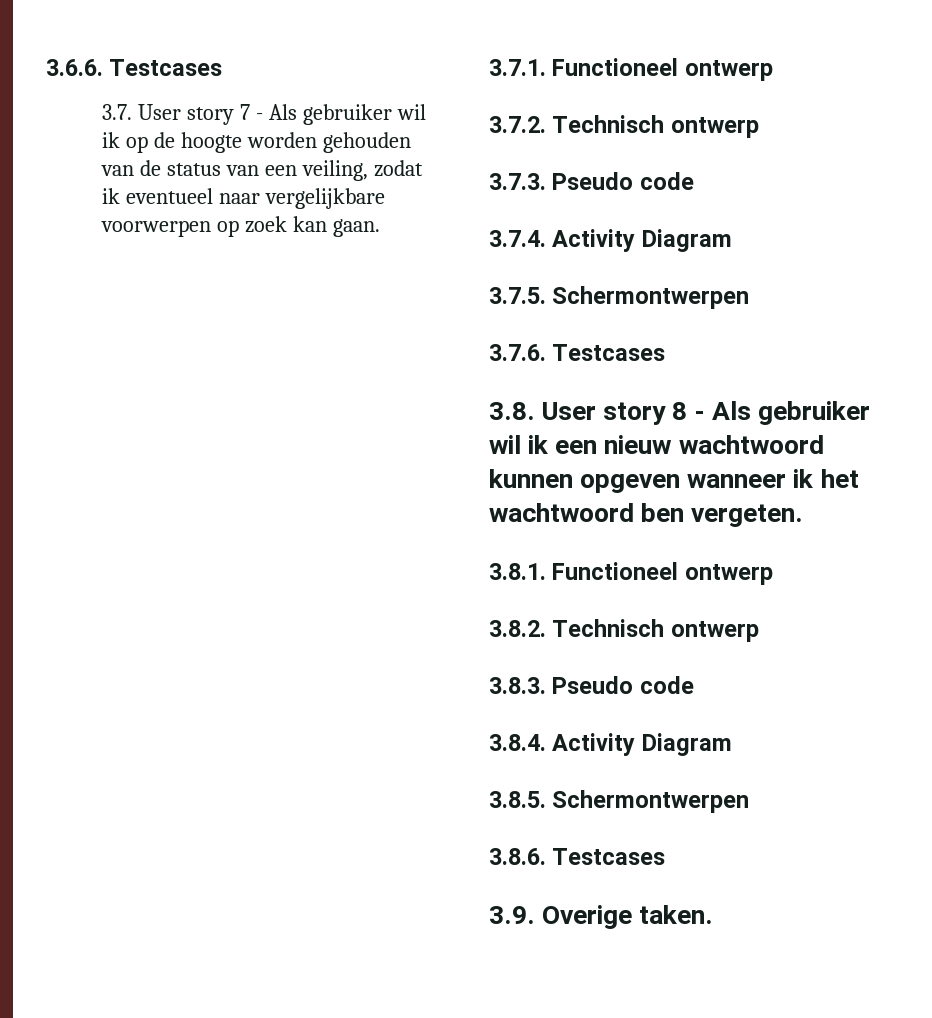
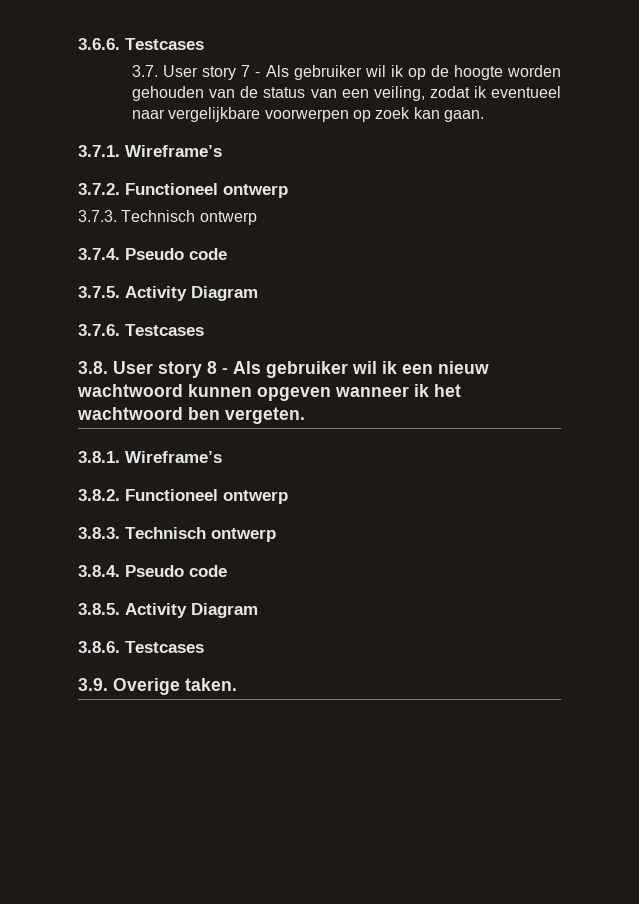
[552,58,773,81] [489,115,759,138] [489,172,694,190] [489,229,732,252] [489,286,750,309] Functioneel ontwerp // 3.7.2. Technisch ontwerp // 3.7.3. Pseudo code // 3.7.4. Activity Diagram // 3.7.5. Schermontwerpen -> [125,145,222,157] [78,183,288,198] [78,210,257,225] [78,248,227,260] [78,286,258,301] Wireframe’s // 3.7.2. Functioneel ontwerp // 3.7.3. Technisch ontwerp // 3.7.4. Pseudo code // 3.7.5. Activity Diagram
[552,562,773,585] [489,619,759,642] [489,676,694,694] [489,733,732,756] [489,790,750,813] Functioneel ontwerp // 3.8.2. Technisch ontwerp // 3.8.3. Pseudo code // 3.8.4. Activity Diagram // 3.8.5. Schermontwerpen -> [125,451,222,463] [78,489,288,504] [78,527,276,542] [78,565,227,577] [78,603,258,618] Wireframe’s // 3.8.2. Functioneel ontwerp // 3.8.3. Technisch ontwerp // 3.8.4. Pseudo code // 3.8.5. Activity Diagram

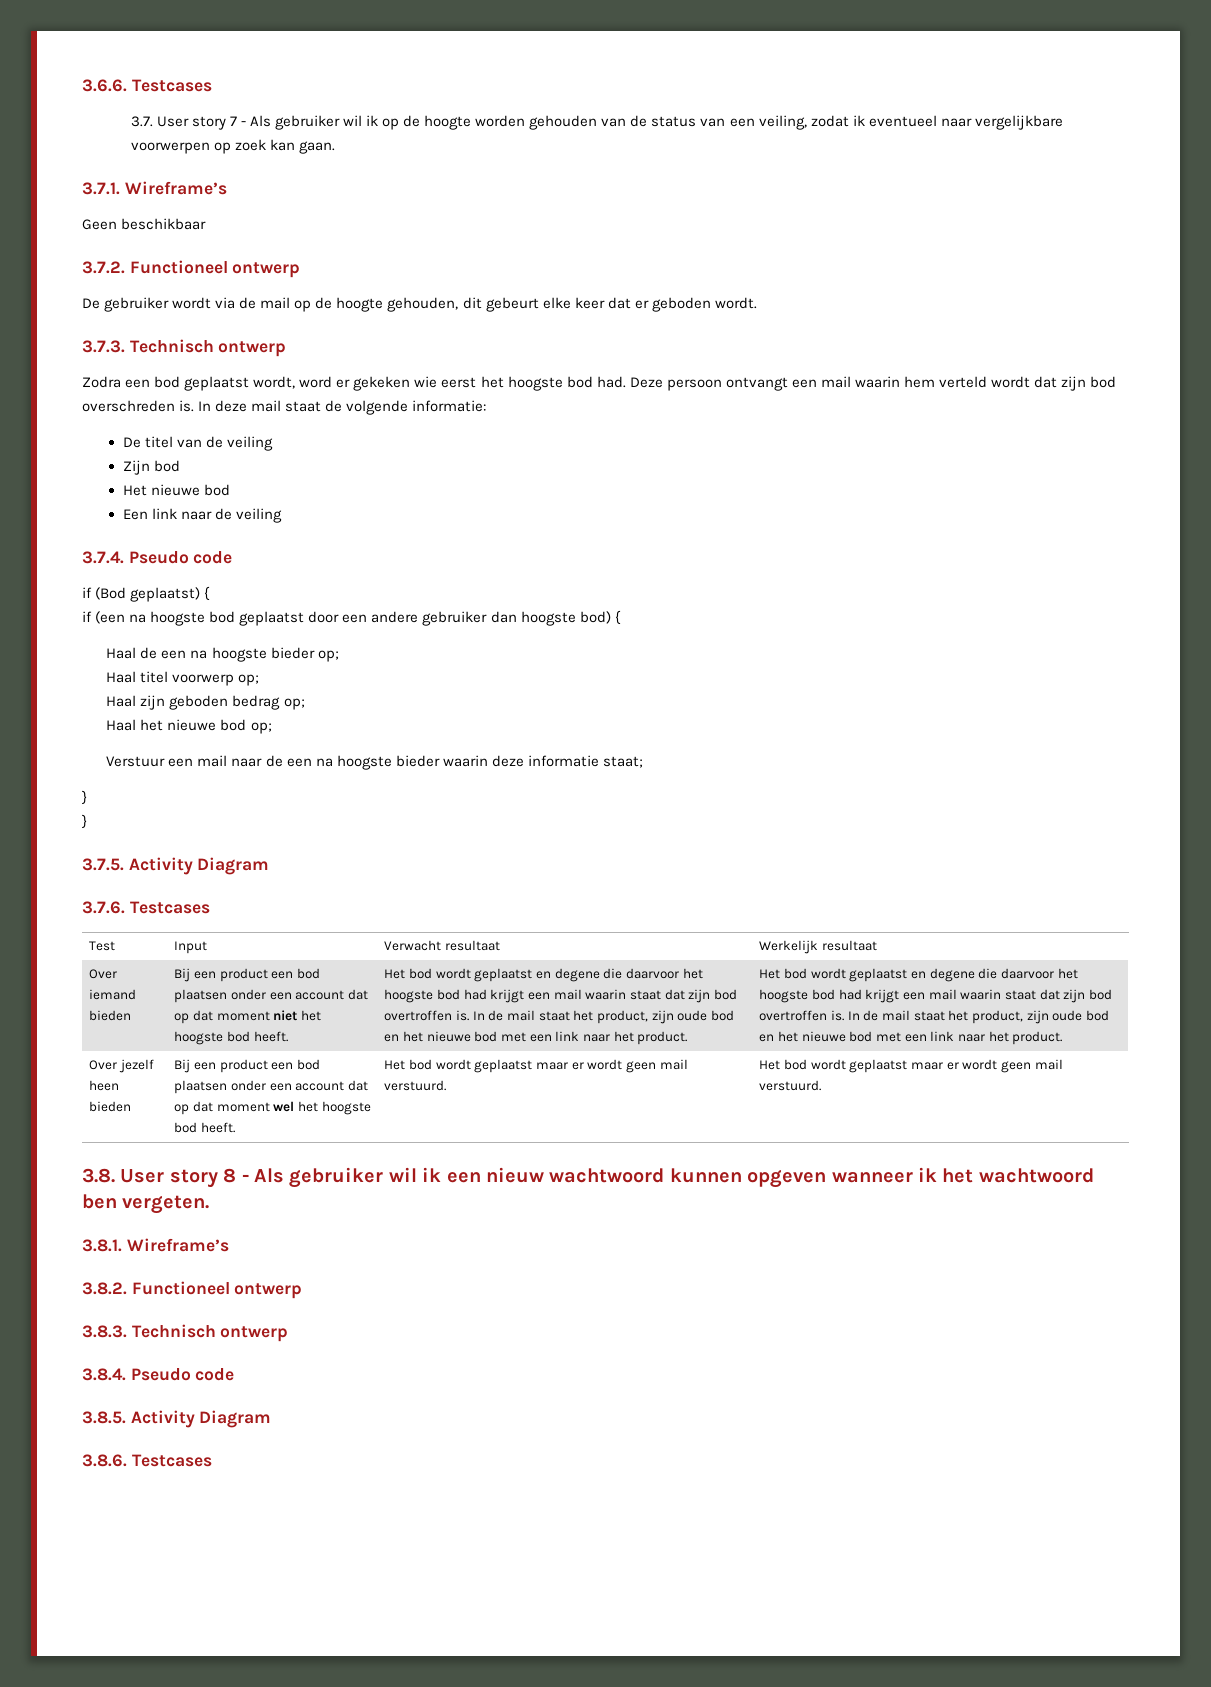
(222, 151) none -> [82,218,207,230] // Geen beschikbaar
[78,210,257,225] [78,248,227,260] 3.7.3. Technisch ontwerp // 3.7.4. Pseudo code -> [82,297,757,312] [82,339,287,357] [82,376,1117,391] [82,400,487,415] [122,436,274,451] [122,460,180,475] [122,484,230,496] [122,508,283,523] [82,551,233,564] [82,586,211,602] [82,610,621,626] [106,647,339,662] [106,671,260,686] [106,695,305,710] [106,719,272,734] [106,755,643,770] [82,790,87,805] [82,814,87,829] De gebruiker wordt via de mail op de hoogte gehouden, dit gebeurt elke keer dat er geboden wordt. // 3.7.3. Technisch ontwerp // Zodra een bod geplaatst wordt, word er gekeken wie eerst het hoogste bod had. Deze persoon ontvangt een mail waarin hem verteld wordt dat zijn bod overschreden is. In deze mail staat de volgende informatie: // De titel van de veiling // Zijn bod // Het nieuwe bod // Een link naar de veiling // 3.7.4. Pseudo code // if (Bod geplaatst) { // if (een na hoogste bod geplaatst door een andere gebruiker dan hoogste bod) { // Haal de een na hoogste bieder op; // Haal titel voorwerp op; // Haal zijn geboden bedrag op; // Haal het nieuwe bod op; // Verstuur een mail naar de een na hoogste bieder waarin deze informatie staat; // } // }
(204, 330) none -> [89,941,116,951] [174,941,208,954] [384,940,500,951] [759,940,877,954] [89,969,118,979] [89,989,137,1000] [89,1010,132,1021] [174,968,320,982] [174,989,368,1003] [174,1010,321,1024] [174,1031,288,1045] [384,968,703,982] [384,989,737,1003] [384,1010,734,1024] [384,1031,688,1045] [759,968,1078,982] [759,989,1112,1003] [759,1010,1109,1024] [759,1031,1063,1045] [89,1059,154,1073] [89,1080,120,1091] [89,1101,132,1112] [174,1059,320,1073] [174,1080,368,1094] [174,1101,371,1115] [174,1122,235,1133] [384,1059,688,1073] [384,1080,447,1091] [759,1059,1063,1073] [759,1080,822,1091] // Test | Input | Verwacht resultaat | Werkelijk resultaat // Over iemand bieden | Bij een product een bod plaatsen onder een account dat op dat moment niet het hoogste bod heeft. | Het bod wordt geplaatst en degene die daarvoor het hoogste bod had krijgt een mail waarin staat dat zijn bod overtroffen is. In de mail staat het product, zijn oude bod en het nieuwe bod met een link naar het product. | Het bod wordt geplaatst en degene die daarvoor het hoogste bod had krijgt een mail waarin staat dat zijn bod overtroffen is. In de mail staat het product, zijn oude bod en het nieuwe bod met een link naar het product. // Over jezelf heen bieden | Bij een product een bod plaatsen onder een account dat op dat moment wel het hoogste bod heeft. | Het bod wordt geplaatst maar er wordt geen mail verstuurd. | Het bod wordt geplaatst maar er wordt geen mail verstuurd.
[78,678,237,695] // 3.9. Overige taken. -> (212, 1460) none

